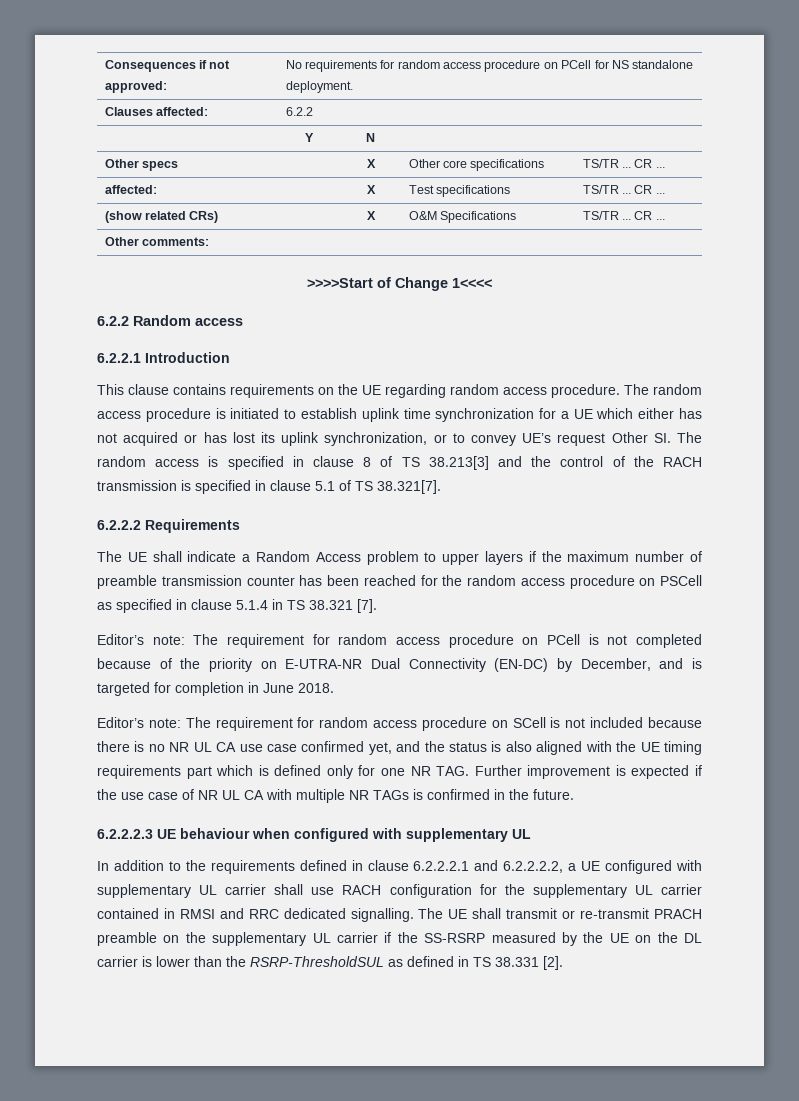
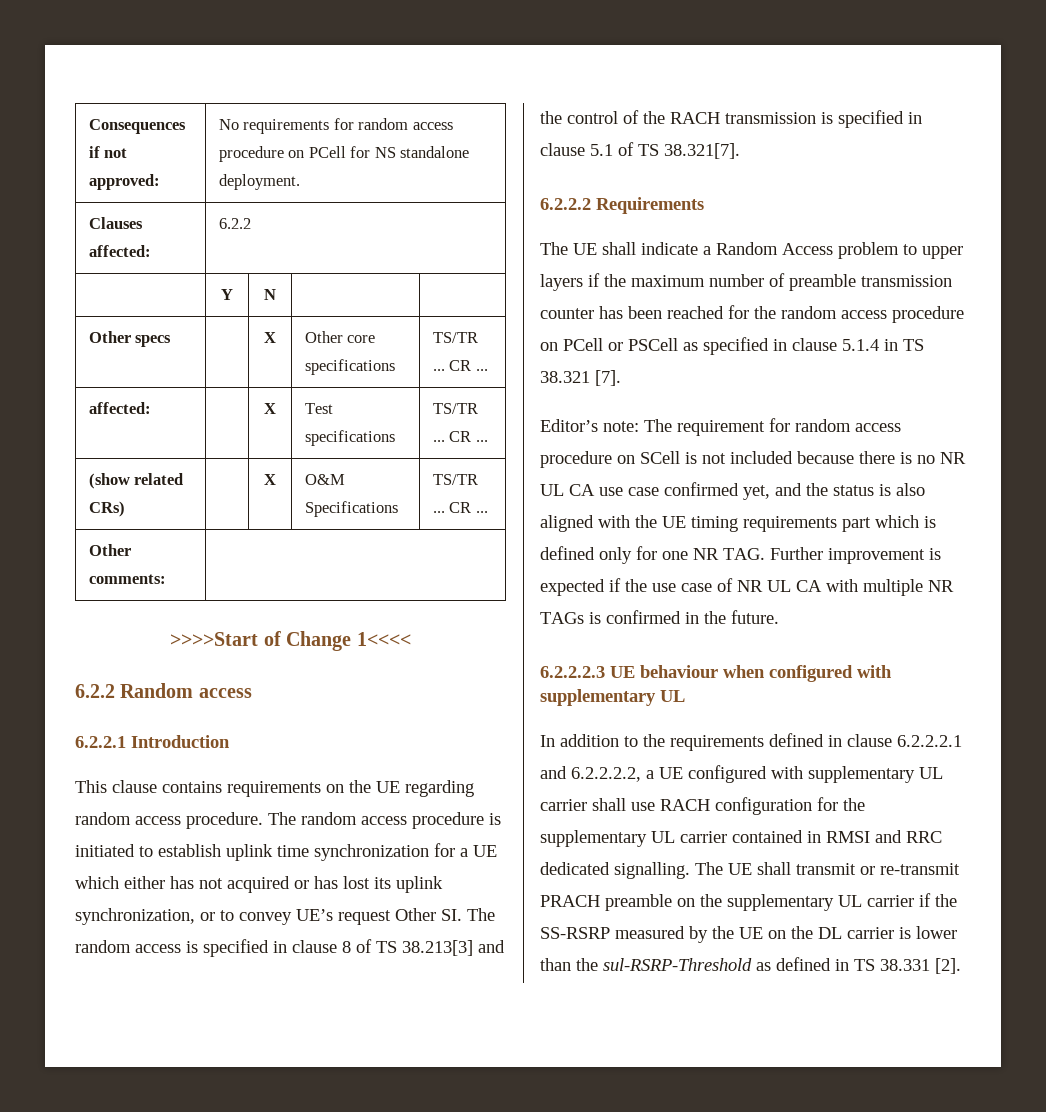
(656, 582) none -> [563,338,623,351] PCell or
[97,634,703,648] [97,658,702,672] [97,682,334,696] // Editor’s note: The requirement for random access procedure on PCell is not completed because of the priority on E-UTRA-NR Dual Connectivity (EN-DC) by December, and is targeted for completion in June 2018. -> (621, 378) none
[250,956,384,967] RSRP-ThresholdSUL -> [603,958,752,971] sul-RSRP-Threshold

